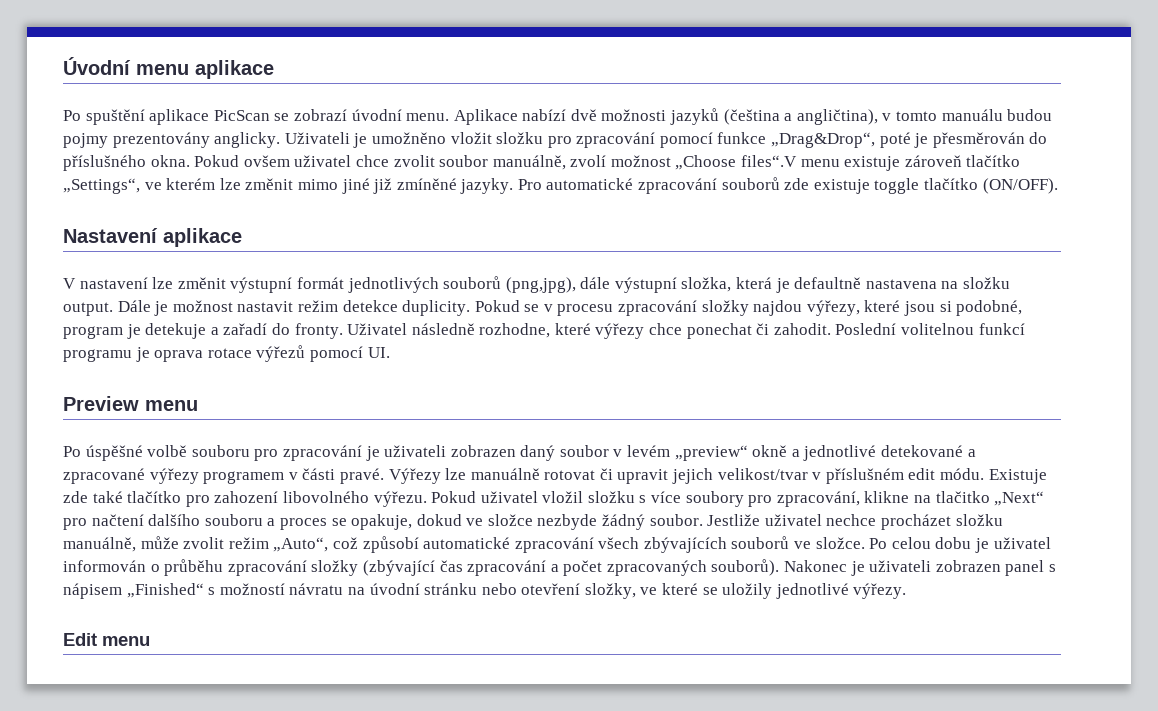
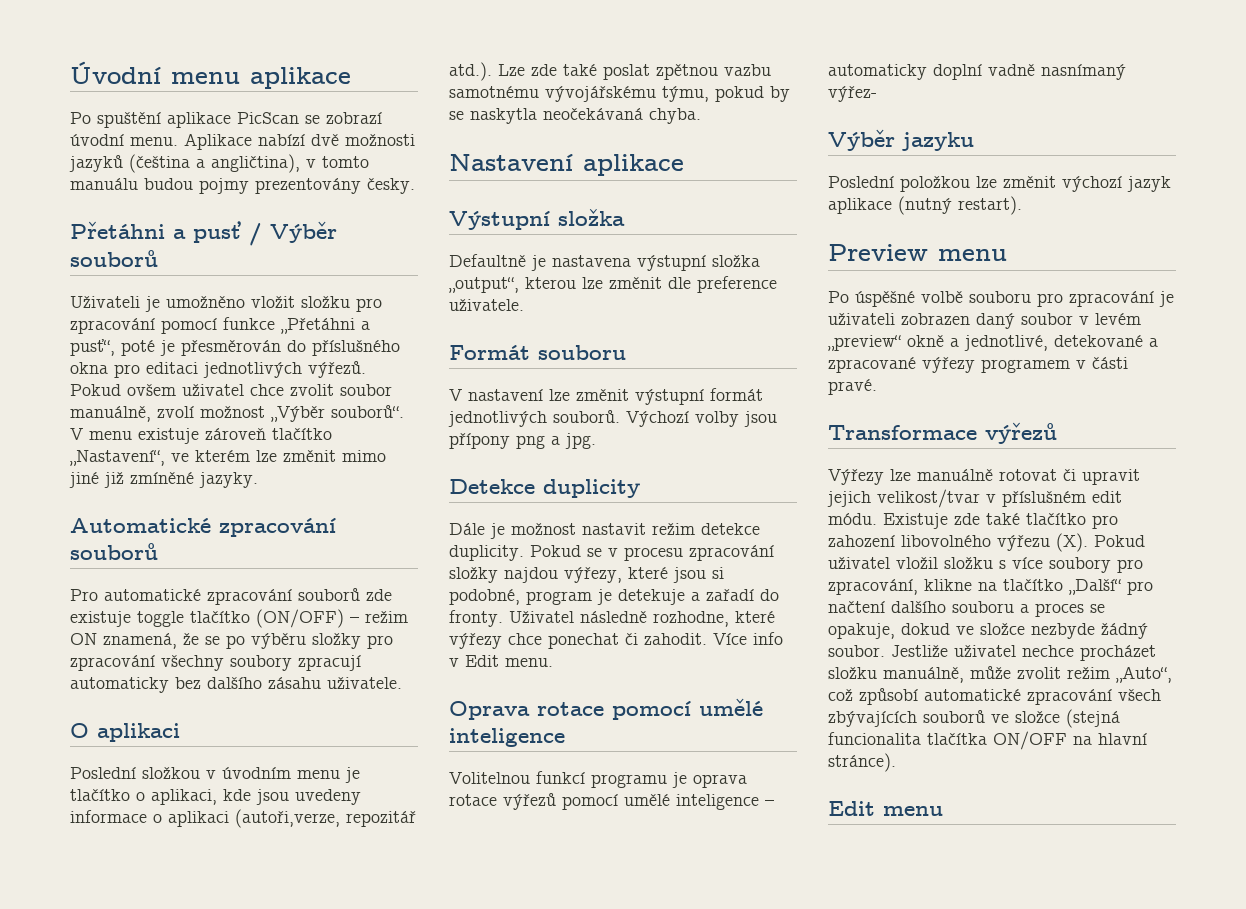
[214,132,281,148] anglicky. -> [367,178,415,194] [70,221,337,246] [70,250,158,267] česky. // Přetáhni a pusť / Výběr souborů //
[771,132,876,148] „Drag&Drop“, -> [281,318,370,334] [70,339,115,356] „Přetáhni a pusť“,
[150,155,190,167] okna. -> [70,361,366,378] okna pro editaci jednotlivých výřezů.
[675,155,798,170] „Choose files“.V -> [271,405,404,422] [70,428,83,440] „Výběr souborů“. V
[63,178,140,194] „Settings“, -> [70,450,165,466] „Nastavení“,
(514, 186) none -> [70,518,336,537] [70,543,158,560] // Automatické zpracování souborů //
[982,178,1058,194] [63,228,242,247] (ON/OFF). // Nastavení aplikace -> [256,609,408,628] [70,633,393,649] [70,655,361,671] [70,677,402,693] [70,723,180,742] [70,767,360,783] [70,789,361,805] [70,809,416,828] [449,62,771,81] [449,86,790,102] [449,108,701,124] [449,154,684,176] [449,209,625,230] [449,254,760,271] [449,276,777,293] [449,299,524,311] [449,345,626,360] (ON/OFF) – režim ON znamená, že se po výběru složky pro zpracování všechny soubory zpracují automaticky bez dalšího zásahu uživatele. // O aplikaci // Poslední složkou v úvodním menu je tlačítko o aplikaci, kde jsou uvedeny informace o aplikaci (autoři,verze, repozitář atd.). Lze zde také poslat zpětnou vazbu samotnému vývojářskému týmu, pokud by se naskytla neočekávaná chyba. // Nastavení aplikace // Výstupní složka // Defaultně je nastavena výstupní složka „output“, kterou lze změnit dle preference uživatele. // Formát souboru
[443,276,1011,293] [63,302,113,316] souborů (png,jpg), dále výstupní složka, která je defaultně nastavena na složku output. -> [553,410,777,427] [449,433,596,449] [449,479,640,498] souborů. Výchozí volby jsou přípony png a jpg. // Detekce duplicity //
[835,323,975,335] Poslední volitelnou -> [713,632,783,645] [449,655,553,667] [449,698,763,720] [449,728,565,747] [449,772,530,784] Více info v Edit menu. // Oprava rotace pomocí umělé inteligence // Volitelnou
[367,347,390,358] UI. -> [624,794,774,810] [828,64,1126,80] [828,86,877,102] [828,129,974,151] [828,176,1171,192] [828,196,1022,215] umělé inteligence – automaticky doplní vadně nasnímaný výřez- // Výběr jazyku // Poslední položkou lze změnit výchozí jazyk aplikace (nutný restart).
[803,445,877,461] jednotlivé -> [964,335,1048,351] jednotlivé,
(384, 476) none -> [828,422,1057,444] // Transformace výřezů //
[373,491,427,507] výřezu. -> [997,533,1088,552] výřezu (X).
[935,491,1045,506] tlačitko „Next“ -> [1003,579,1121,595] tlačítko „Další“
[815,537,1051,553] [63,559,1057,576] [63,583,907,599] složce. Po celou dobu je uživatel informován o průběhu zpracování složky (zbývající čas zpracování a počet zpracovaných souborů). Nakonec je uživateli zobrazen panel s nápisem „Finished“ s možností návratu na úvodní stránku nebo otevření složky, ve které se uložily jednotlivé výřezy. -> [1015,709,1120,728] [828,731,1147,750] [828,753,896,772] složce (stejná funcionalita tlačítka ON/OFF na hlavní stránce).

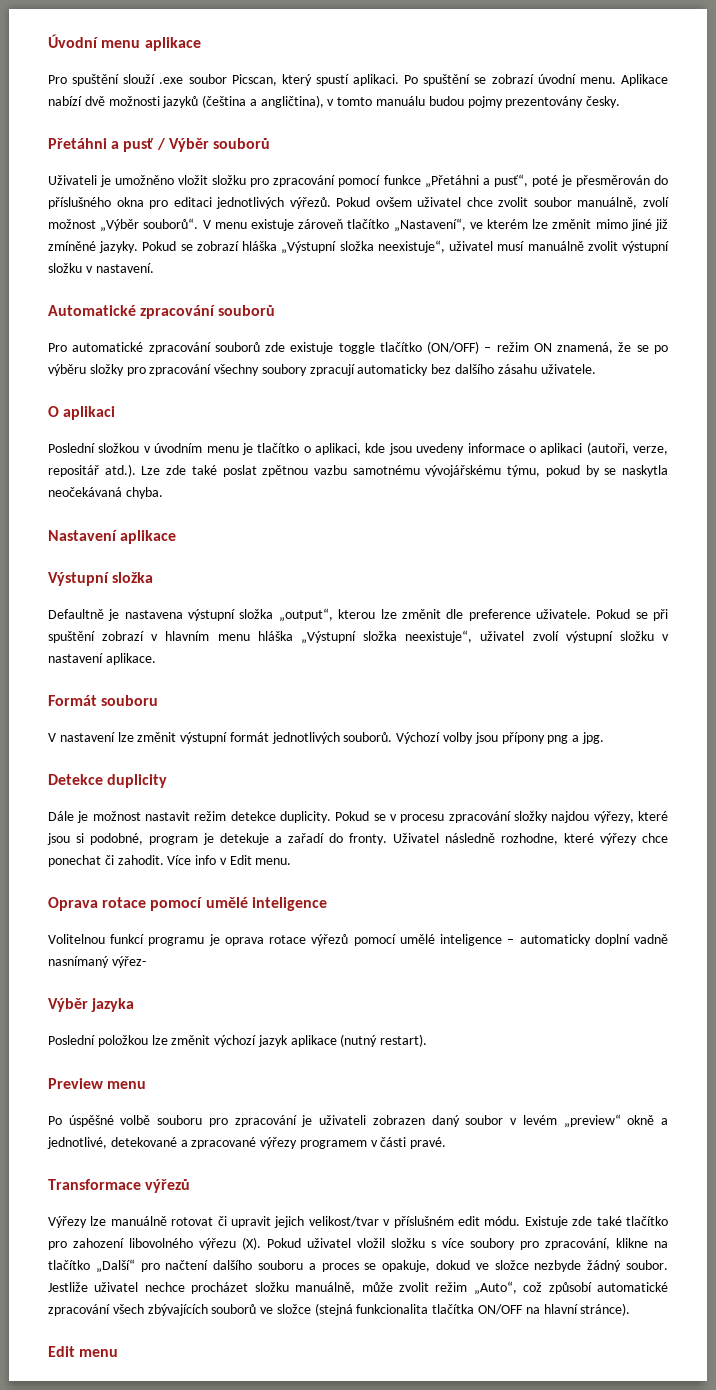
[70,112,299,128] Po spuštění aplikace PicScan -> [48,74,471,86] Pro spuštění slouží .exe soubor Picscan, který spustí aplikaci. Po spuštění
(258, 480) none -> [142,240,669,254] [48,263,154,273] Pokud se zobrazí hláška „Výstupní složka neexistuje“, uživatel musí manuálně zvolit výstupní složku v nastavení.
[235,809,416,828] (autoři,verze, repozitář -> [586,442,668,455] [48,465,99,477] (autoři, verze, repositář
(524, 305) none -> [596,609,668,621] [48,630,669,644] [48,653,156,665] Pokud se při spuštění zobrazí v hlavním menu hláška „Výstupní složka neexistuje“, uživatel zvolí výstupní složku v nastavení aplikace.
[902,132,974,151] jazyku -> [91,998,135,1012] jazyka
[828,732,921,745] funcionalita -> [356,1304,429,1314] funkcionalita

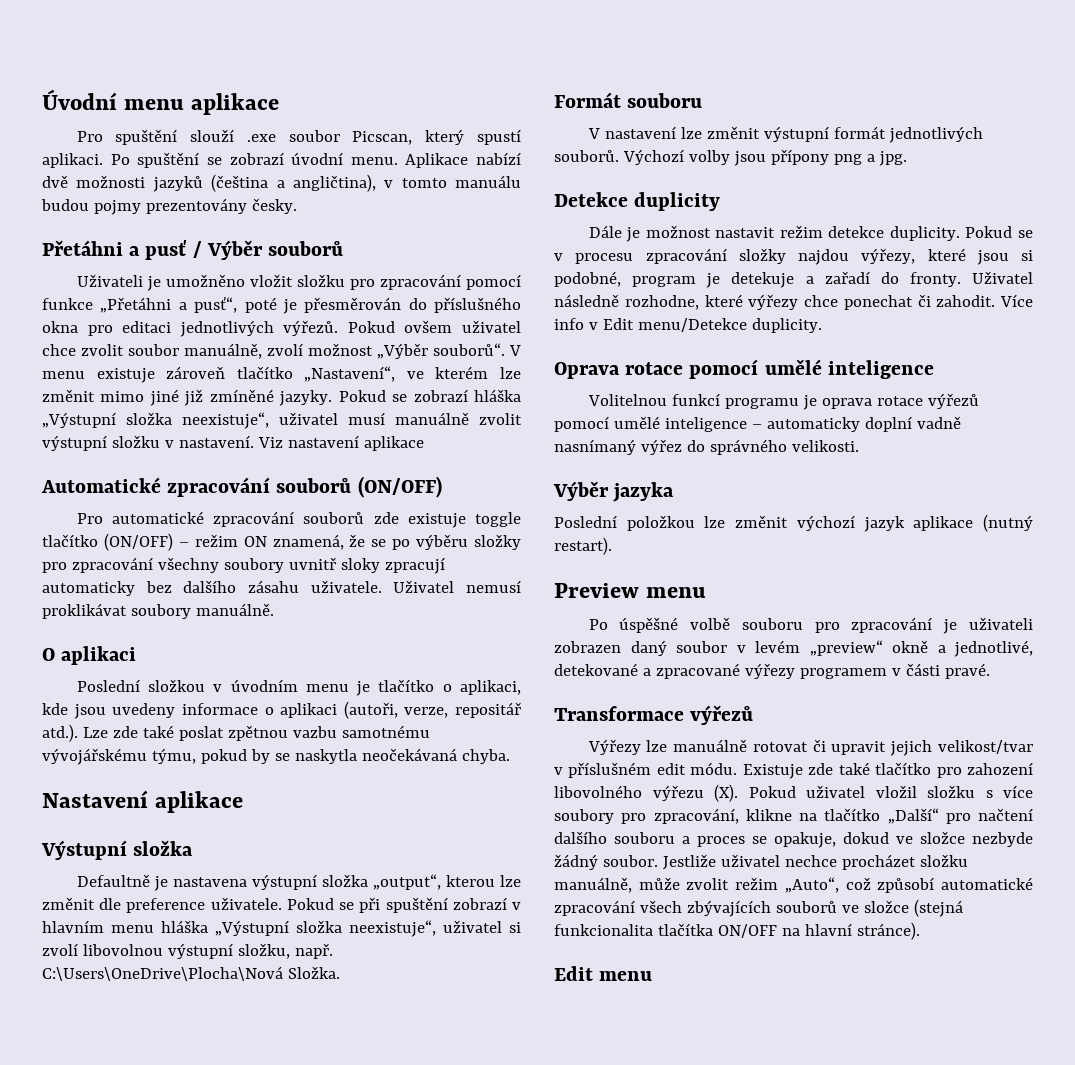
(154, 268) none -> [257,435,424,451] Viz nastavení aplikace
(276, 310) none -> [357,476,442,498] (ON/OFF)
(307, 370) none -> [288,557,380,573] uvnitř sloky
(596, 369) none -> [393,580,521,593] [42,603,274,619] Uživatel nemusí proklikávat soubory manuálně.
[532,631,669,643] [48,653,156,665] zvolí výstupní složku v nastavení aplikace. -> [509,922,521,933] [42,943,333,959] [42,966,340,981] si zvolí libovolnou výstupní složku, např. C:\Users\OneDrive\Plocha\Nová Složka.
[255,858,292,865] menu. -> [637,318,822,333] menu/Detekce duplicity.
[111,956,146,968] výřez- -> [640,439,859,455] výřez do správného velikosti.

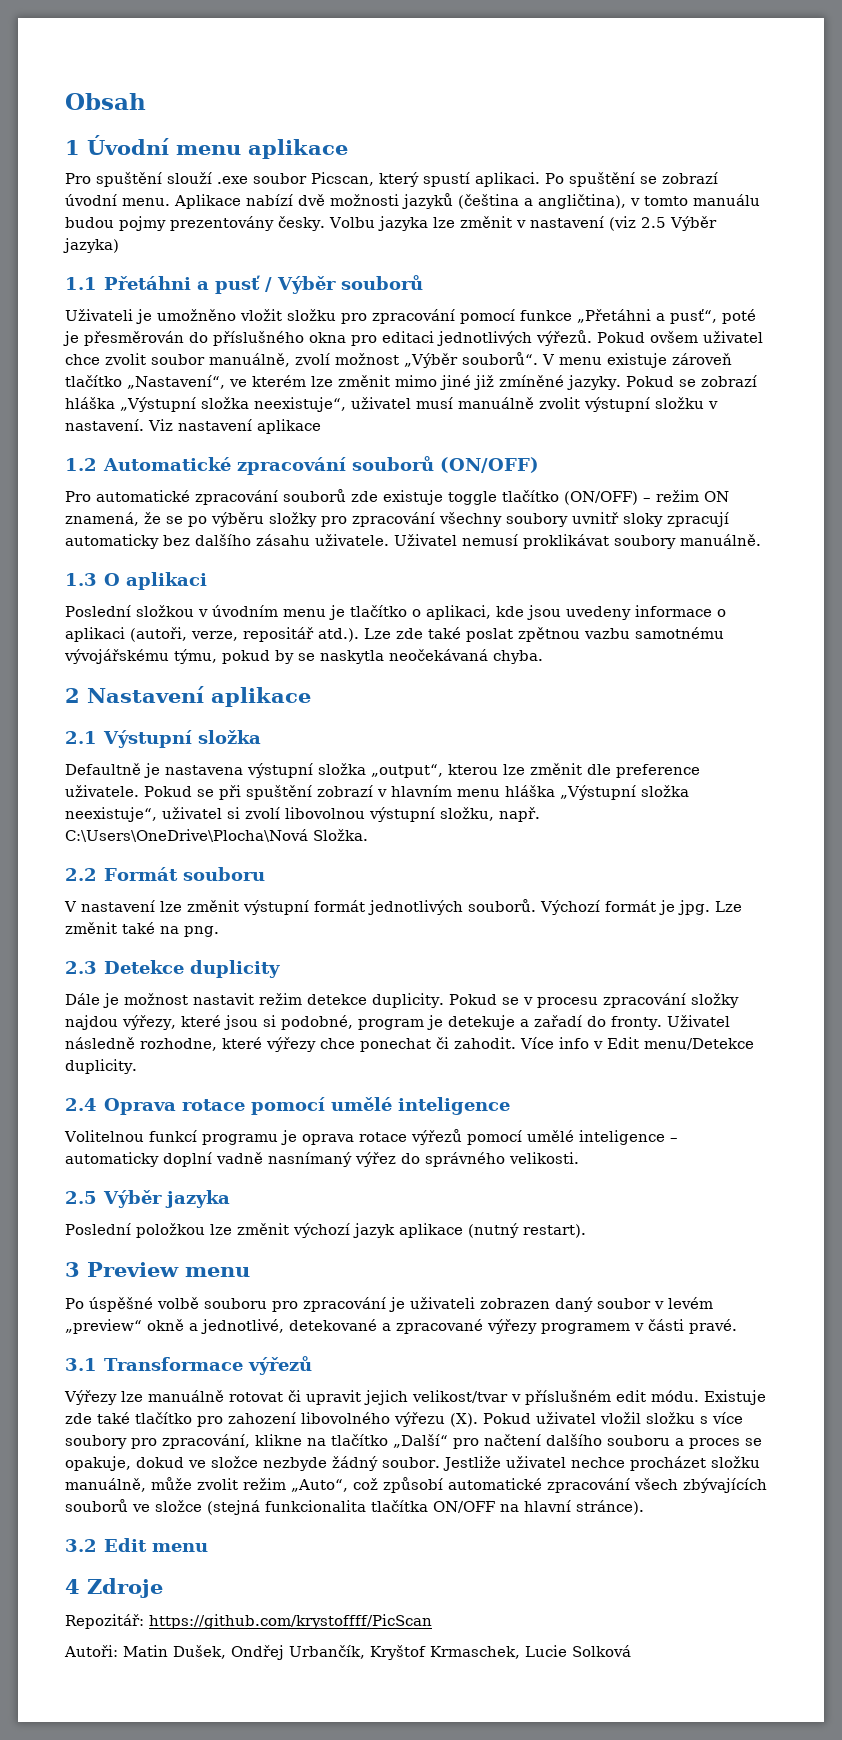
(42, 99) none -> [65,93,146,110] [65,140,80,155] Obsah // 1
(297, 206) // -> [328,216,717,231] [63,238,119,253] [65,277,97,290] Volbu jazyka lze změnit v nastavení (viz 2.5 Výběr jazyka) // 1.1
(424, 443) none -> [65,458,97,471] 1.2
(274, 609) none -> [65,573,97,586] 1.3
(510, 756) none -> [65,688,80,703] 2
(244, 802) none -> [65,731,97,744] 2.1
(340, 972) none -> [65,868,97,881] 2.2
[688,149,907,166] volby jsou přípony png a jpg. // -> [605,900,742,915] [65,922,219,937] [65,961,97,974] formát je jpg. Lze změnit také na png. // 2.3
(822, 325) none -> [65,1098,97,1111] 2.4
(859, 446) none -> [65,1191,97,1204] 2.5
(612, 546) none -> [65,1262,80,1277] 3
(990, 671) none -> [65,1358,97,1371] 3.1
(920, 931) none -> [65,1539,97,1552] 3.2
(653, 976) none -> [65,1578,164,1598] [65,1614,432,1629] [64,1645,631,1660] // 4 Zdroje // Repozitář: https://github.com/krystoffff/PicScan // Autoři: Matin Dušek, Ondřej Urbančík, Kryštof Krmaschek, Lucie Solková

